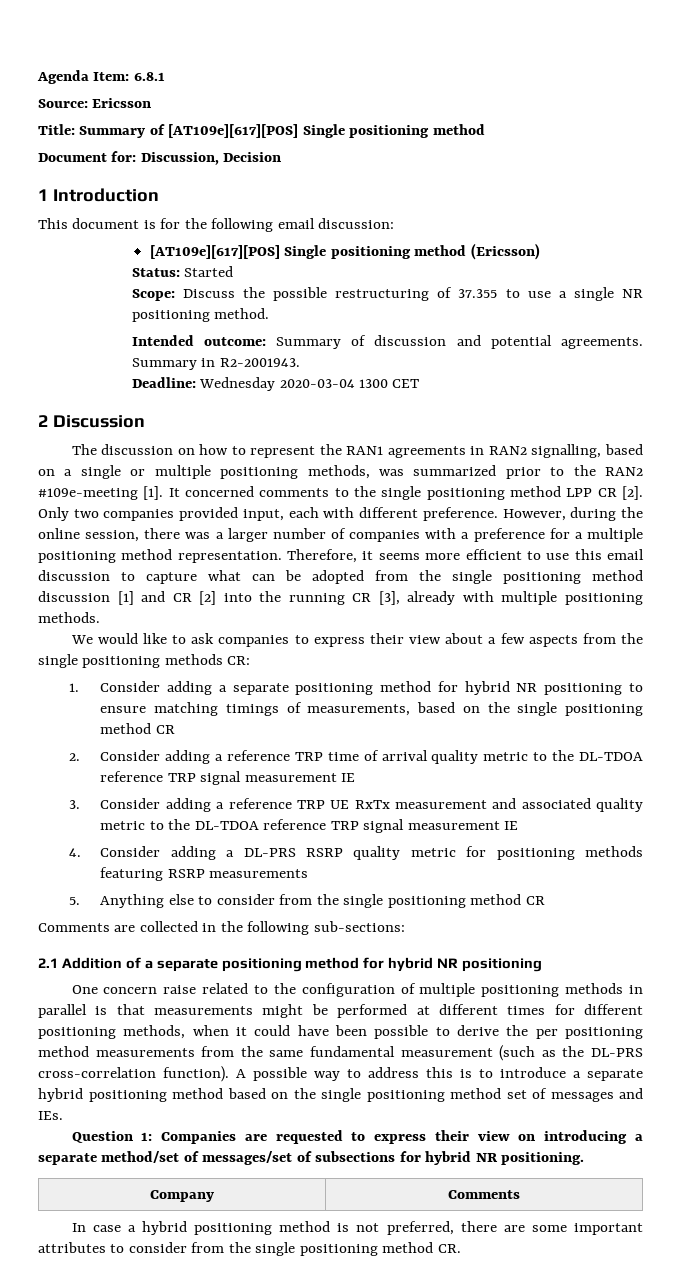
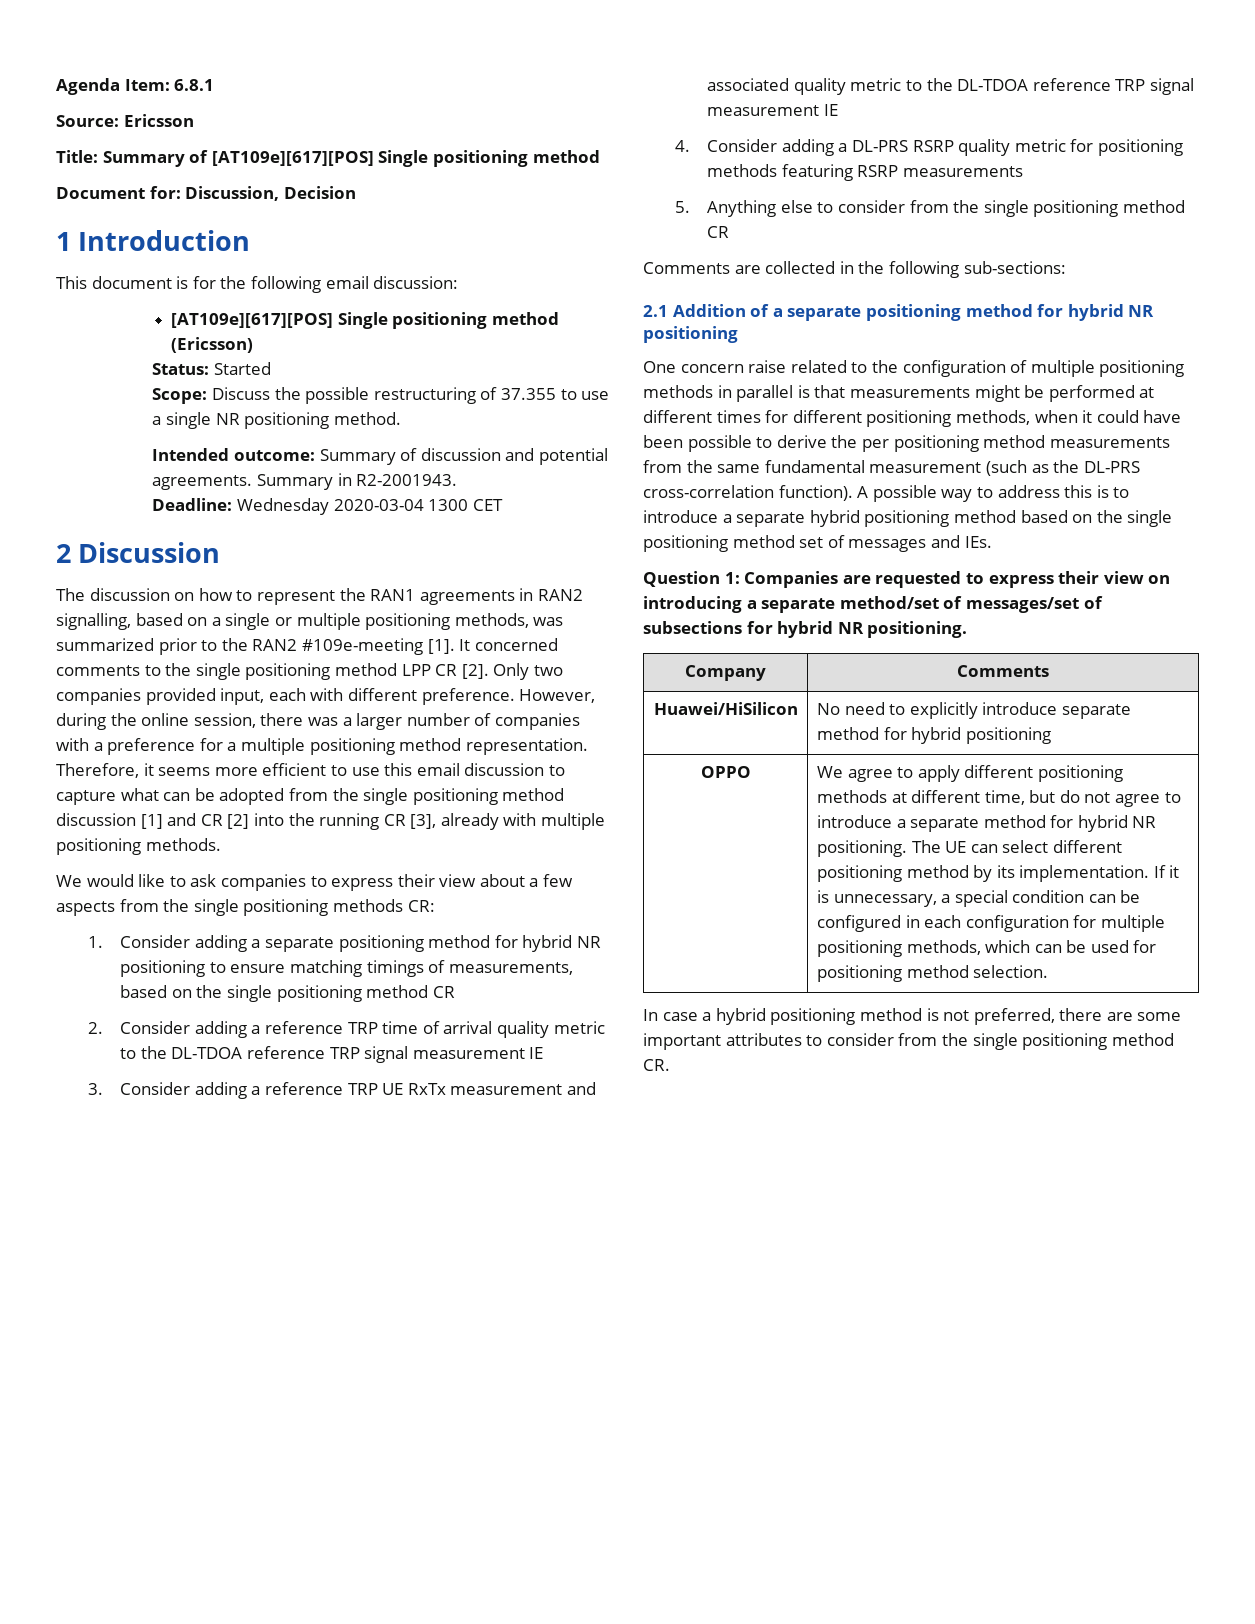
(520, 1194) none -> [653,702,798,715] [816,702,1131,719] [816,727,1051,744] [700,766,751,778] [816,765,1123,782] [816,790,1181,807] [816,815,1157,832] [816,840,1122,857] [816,865,1180,882] [816,890,1141,907] [816,915,1165,932] [816,940,1157,957] [816,965,1049,982] // Huawei/HiSilicon | No need to explicitly introduce separate method for hybrid positioning // OPPO | We agree to apply different positioning methods at different time, but do not agree to introduce a separate method for hybrid NR positioning. The UE can select different positioning method by its implementation. If it is unnecessary, a special condition can be configured in each configuration for multiple positioning methods, which can be used for positioning method selection.

